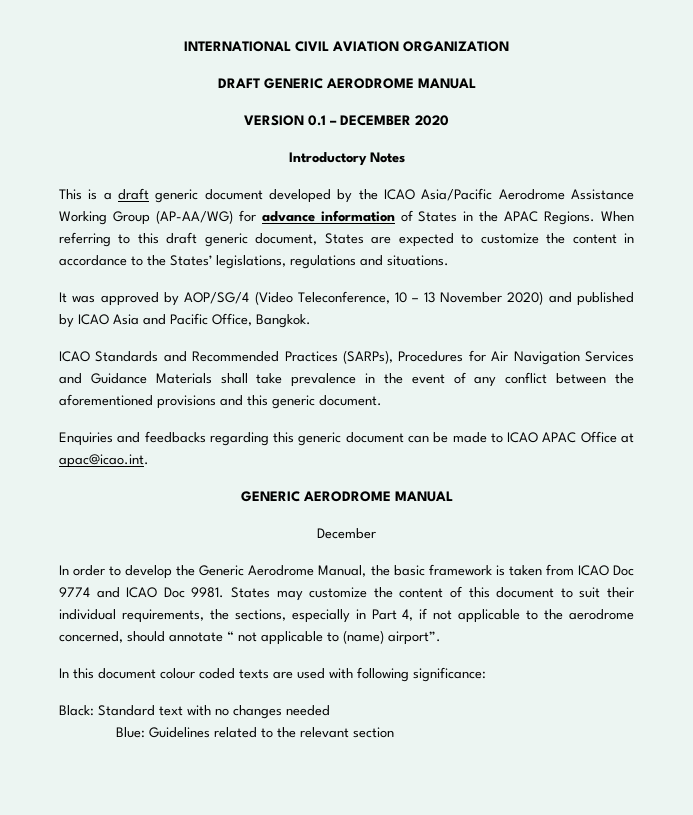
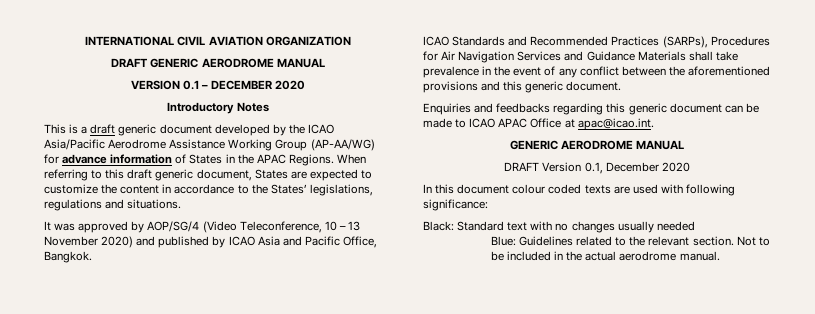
[317,528,376,539] [59,564,634,579] [59,586,635,601] [59,608,634,623] [59,630,441,645] December // In order to develop the Generic Aerodrome Manual, the basic framework is taken from ICAO Doc 9774 and ICAO Doc 9981. States may customize the content of this document to suit their individual requirements, the sections, especially in Part 4, if not applicable to the aerodrome concerned, should annotate “ not applicable to (name) airport”. -> [504,162,690,174] DRAFT Version 0.1, December 2020
(282, 712) none -> [617,221,654,233] usually
[352,727,394,738] section -> [692,236,770,246] [490,251,720,261] section. Not to be included in the actual aerodrome manual.

